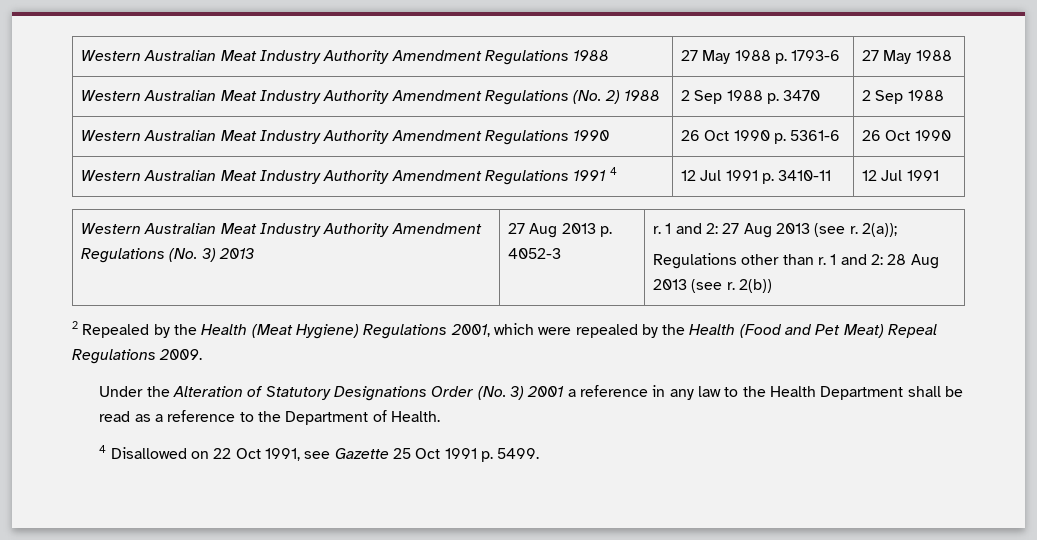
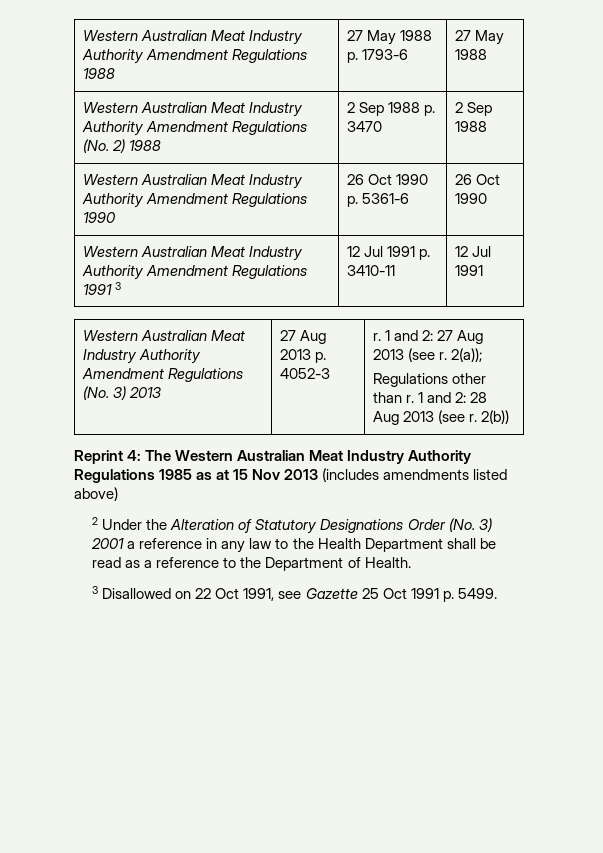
[609,167,617,175] 4 -> [114,282,121,290] 3
[72,321,938,339] [72,349,203,364] 2 Repealed by the Health (Meat Hygiene) Regulations 2001, which were repealed by the Health (Food and Pet Meat) Repeal Regulations 2009. // -> [74,450,472,464] [74,468,508,483] [74,487,118,501] [92,517,99,525] Reprint 4: The Western Australian Meat Industry Authority Regulations 1985 as at 15 Nov 2013 (includes amendments listed above) // 2
[99,445,107,453] 4 -> [92,586,99,594] 3

